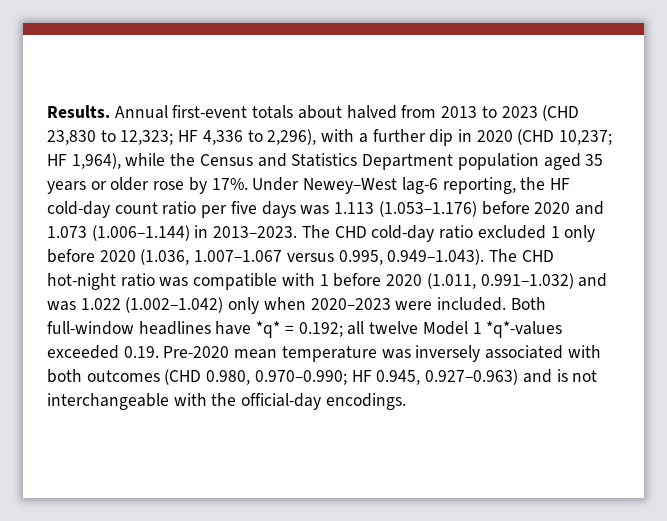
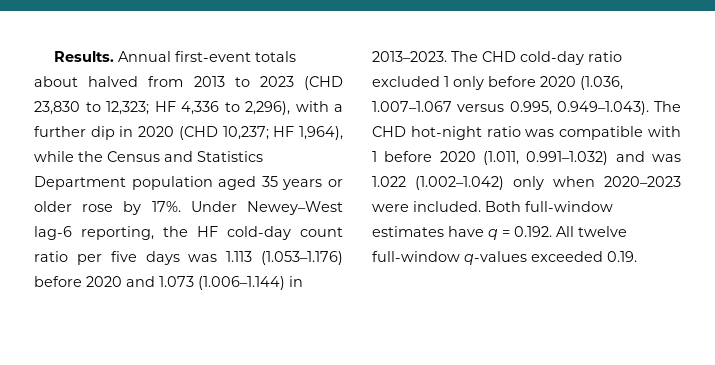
[138,321,563,338] [47,345,601,362] [47,369,598,385] [47,393,406,410] headlines have *q* = 0.192; all twelve Model 1 *q*-values exceeded 0.19. Pre-2020 mean temperature was inversely associated with both outcomes (CHD 0.980, 0.970–0.990; HF 0.945, 0.927–0.963) and is not interchangeable with the official-day encodings. -> [372,226,627,240] [372,251,637,265] estimates have q = 0.192. All twelve full-window q-values exceeded 0.19.

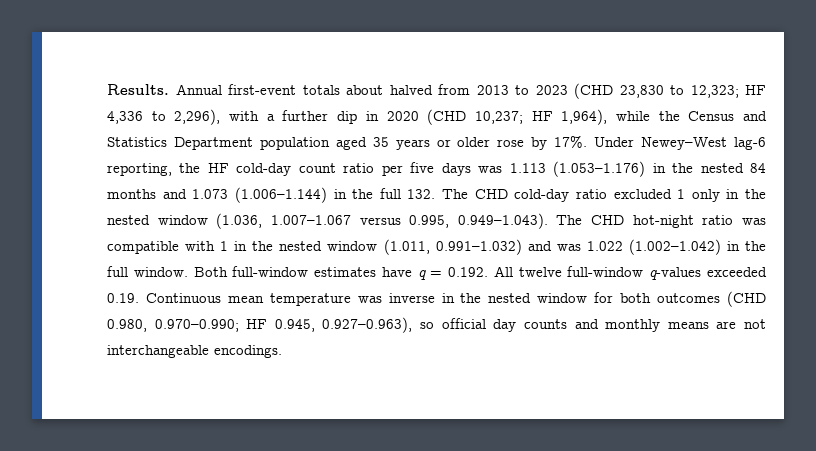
[34,276,122,287] before 2020 -> [652,163,766,173] [107,189,156,199] in the nested 84 months
[372,51,447,62] 2013–2023. -> [352,188,436,199] the full 132.
[488,76,576,87] before 2020 -> [726,189,766,199] [107,215,208,225] in the nested window
[384,151,476,162] before 2020 -> [234,241,378,251] in the nested window
[513,176,681,190] [372,201,481,212] only when 2020–2023 were included. -> [726,241,766,251] [107,266,188,277] in the full window.
(637, 256) none -> [145,291,766,307] [107,317,767,333] [107,345,282,358] Continuous mean temperature was inverse in the nested window for both outcomes (CHD 0.980, 0.970–0.990; HF 0.945, 0.927–0.963), so official day counts and monthly means are not interchangeable encodings.

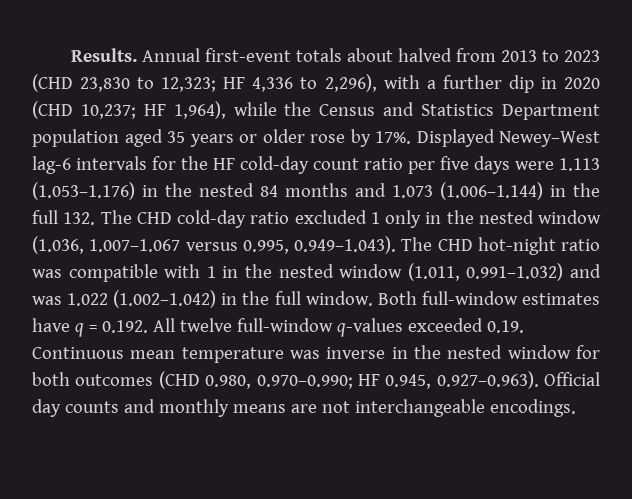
[594,137,635,147] Under -> [416,129,495,147] Displayed
[107,163,172,176] reporting, -> [76,156,176,170] intervals for
[478,166,503,173] was -> [515,161,554,170] were
[322,317,486,333] 0.927–0.963), so official -> [436,371,600,389] 0.927–0.963). Official

